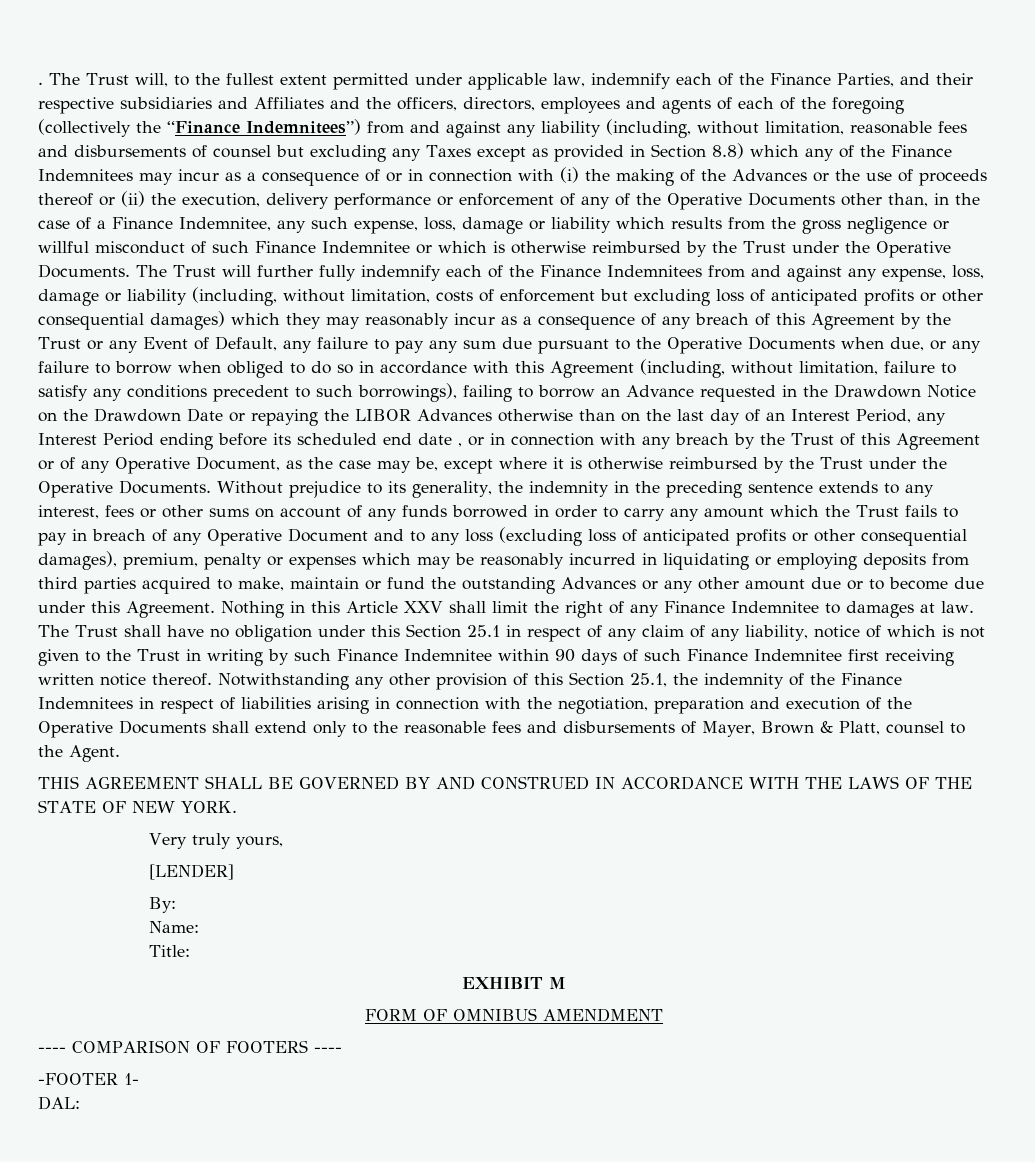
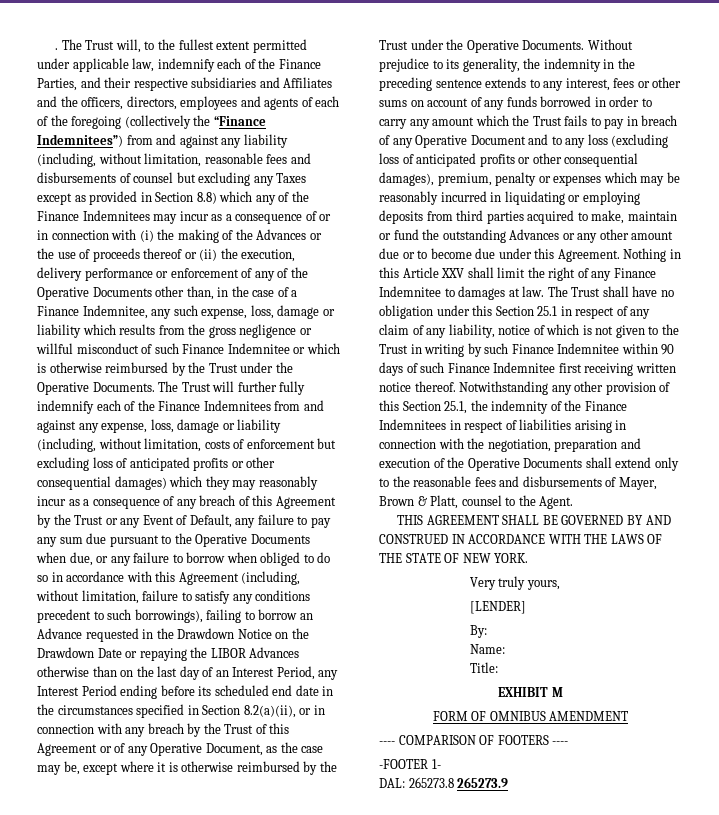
[458,443,462,447] , -> [322,686,334,696] [37,704,296,718] in the circumstances specified in Section 8.2(a)(ii),
(80, 1103) none -> [408,777,509,788] 265273.8 265273.9

